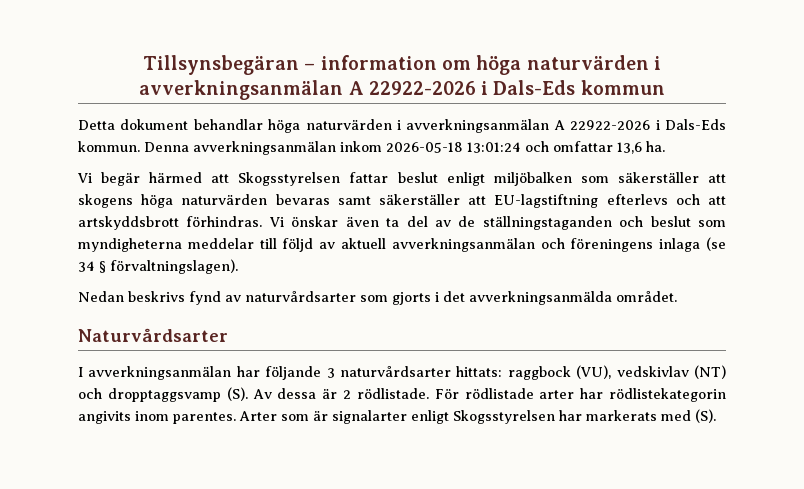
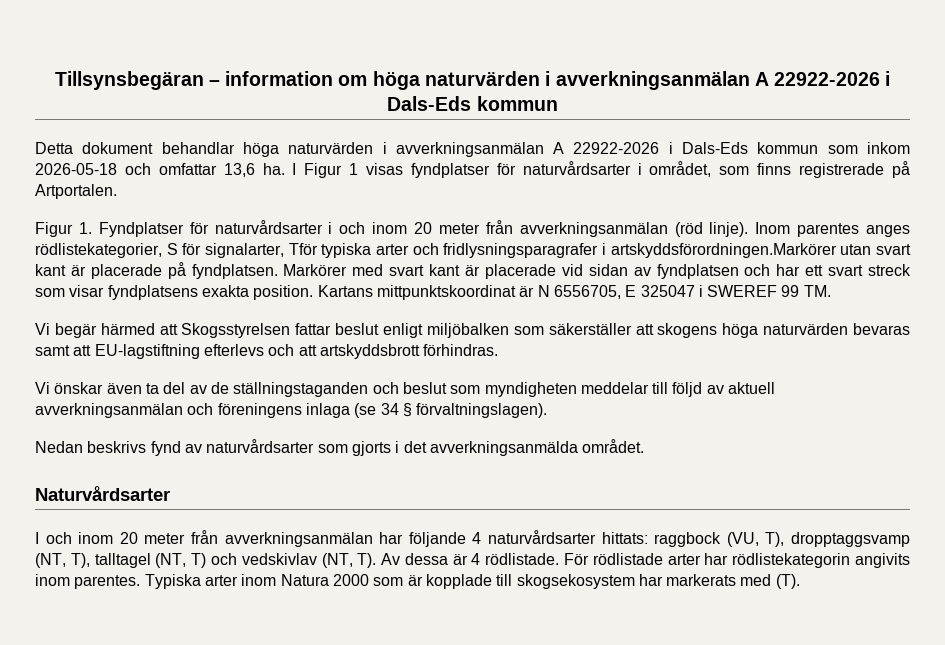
[78,141,336,155] kommun. Denna avverkningsanmälan -> [757,142,858,154] kommun som
[467,142,521,153] 13:01:24 -> (117, 169) none
(665, 146) none -> [292,161,910,178] [35,184,117,199] [35,220,910,237] [35,243,911,258] [35,262,912,279] [35,285,831,300] I Figur 1 visas fyndplatser för naturvårdsarter i området, som finns registrerade på Artportalen. // Figur 1. Fyndplatser för naturvårdsarter i och inom 20 meter från avverkningsanmälan (röd linje). Inom parentes anges rödlistekategorier, S för signalarter, Tför typiska arter och fridlysningsparagrafer i artskyddsförordningen.Markörer utan svart kant är placerade på fyndplatsen. Markörer med svart kant är placerade vid sidan av fyndplatsen och har ett svart streck som visar fyndplatsens exakta position. Kartans mittpunktskoordinat är N 6556705, E 325047 i SWEREF 99 TM.
[379,194,460,205] säkerställer -> (70, 350) none
(263, 221) none -> (499, 350) //
[78,238,182,252] myndigheterna -> [484,382,577,397] myndigheten
(83, 372) none -> [45,530,219,544] och inom 20 meter från
[326,368,335,378] 3 -> [472,532,482,544] 4
[576,365,726,379] [78,387,248,402] (VU), vedskivlav (NT) och dropptaggsvamp (S). -> [726,532,911,547] [35,553,377,568] (VU, T), dropptaggsvamp (NT, T), talltagel (NT, T) och vedskivlav (NT, T).
[343,390,352,399] 2 -> [471,553,481,565] 4
[239,410,555,424] Arter som är signalarter enligt Skogsstyrelsen -> [144,574,635,589] Typiska arter inom Natura 2000 som är kopplade till skogsekosystem
[695,409,716,423] (S). -> [775,574,800,589] (T).

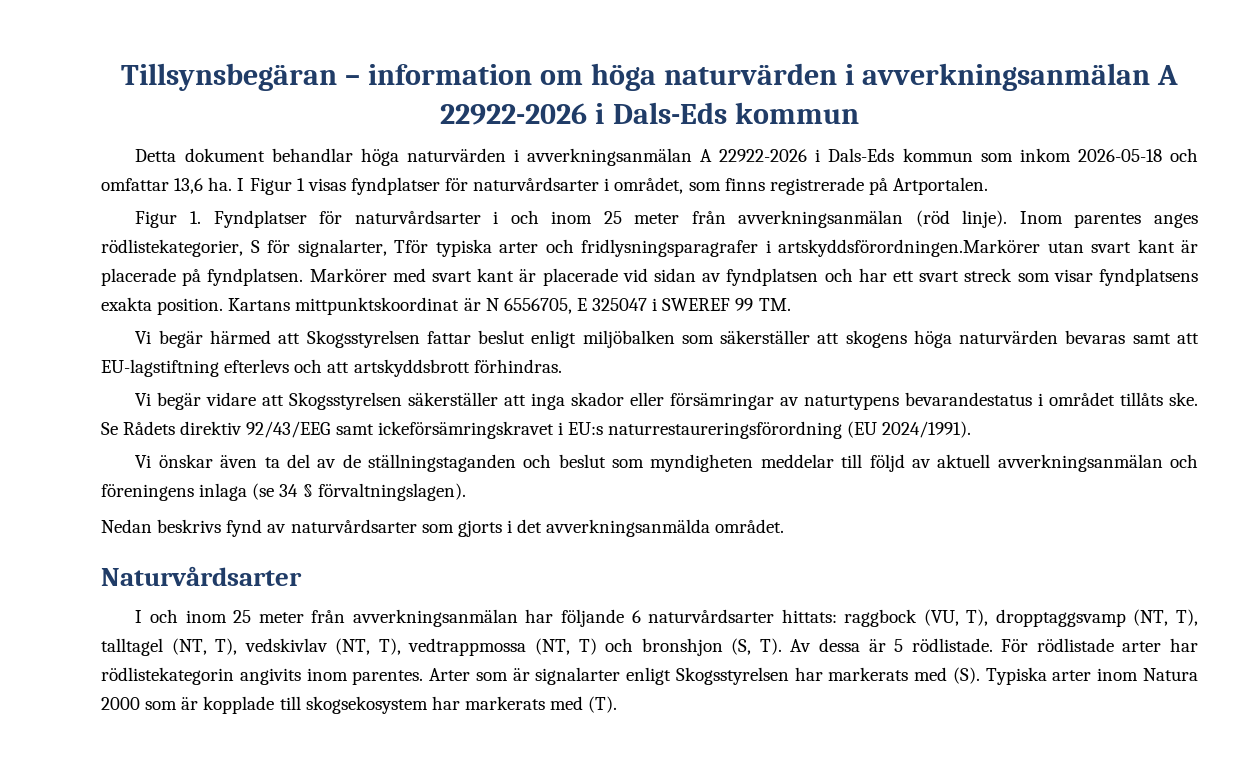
[414,222,432,234] 20 -> [603,211,622,224] 25
(499, 350) none -> [135,392,1199,410] [101,421,972,439] // Vi begär vidare att Skogsstyrelsen säkerställer att inga skador eller försämringar av naturtypens bevarandestatus i området tillåts ske. Se Rådets direktiv 92/43/EEG samt ickeförsämringskravet i EU:s naturrestaureringsförordning (EU 2024/1991).
[119,532,138,544] 20 -> [233,610,252,623] 25
[472,532,482,544] 4 -> [631,610,641,623] 6
[191,553,353,568] T) och vedskivlav (NT, -> [215,638,752,656] T), vedskivlav (NT, T), vedtrappmossa (NT, T) och bronshjon (S,
[471,553,481,565] 4 -> [894,639,904,652] 5
(141, 582) none -> [429,667,980,685] Arter som är signalarter enligt Skogsstyrelsen har markerats med (S).

